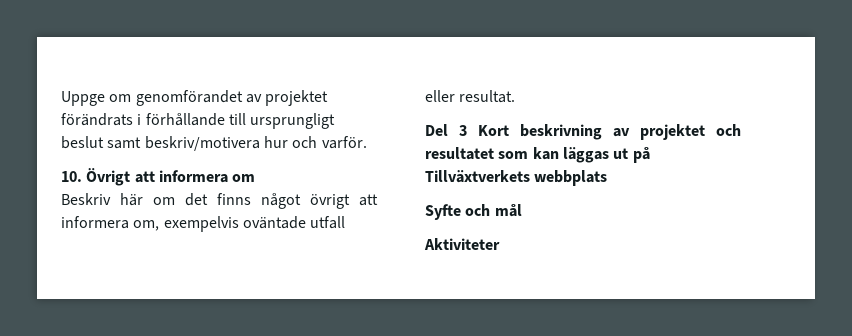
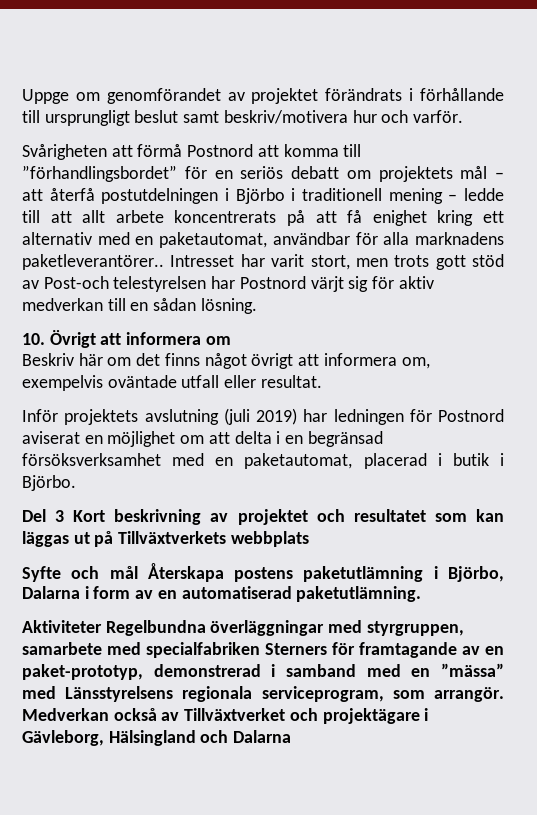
(367, 142) none -> [22,144,362,160] [22,165,504,182] [22,188,505,204] [22,210,505,226] [22,232,505,248] [22,254,504,270] [22,276,434,292] [22,298,257,314] // Svårigheten att förmå Postnord att komma till ”förhandlingsbordet” för en seriös debatt om projektets mål – att återfå postutdelningen i Björbo i traditionell mening – ledde till att allt arbete koncentrerats på att få enighet kring ett alternativ med en paketautomat, användbar för alla marknadens paketleverantörer.. Intresset har varit stort, men trots gott stöd av Post-och telestyrelsen har Postnord värjt sig för aktiv medverkan till en sådan lösning.
(516, 96) none -> [22,408,504,425] [22,431,383,447] [22,453,505,469] [22,475,76,491] // Inför projektets avslutning (juli 2019) har ledningen för Postnord aviserat en möjlighet om att delta i en begränsad försöksverksamhet med en paketautomat, placerad i butik i Björbo.
[424,238,500,250] // Aktiviteter -> [147,563,504,582] [22,586,422,602] [22,620,464,636] [22,642,504,658] [22,663,505,680] [22,686,504,702] [22,708,429,724] [22,730,292,746] Återskapa postens paketutlämning i Björbo, Dalarna i form av en automatiserad paketutlämning. // Aktiviteter Regelbundna överläggningar med styrgruppen, samarbete med specialfabriken Sterners för framtagande av en paket-prototyp, demonstrerad i samband med en ”mässa” med Länsstyrelsens regionala serviceprogram, som arrangör. Medverkan också av Tillväxtverket och projektägare i Gävleborg, Hälsingland och Dalarna

